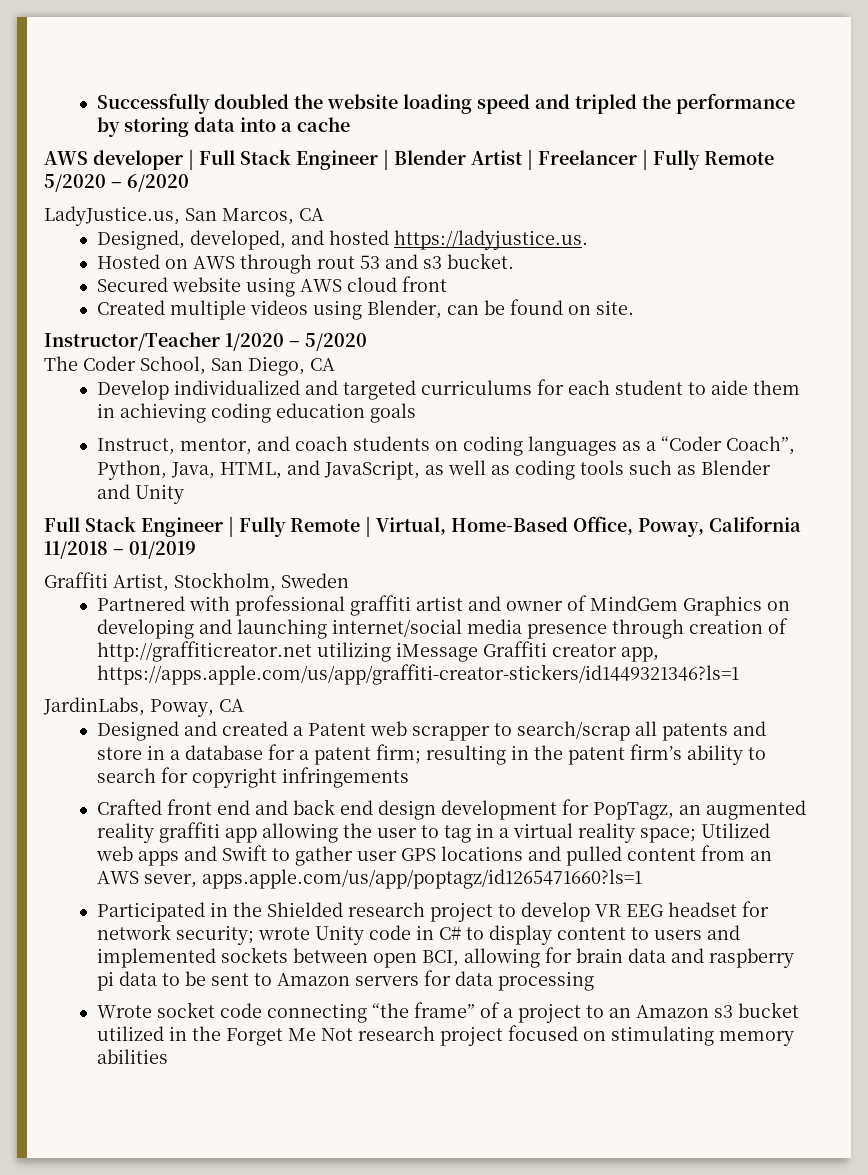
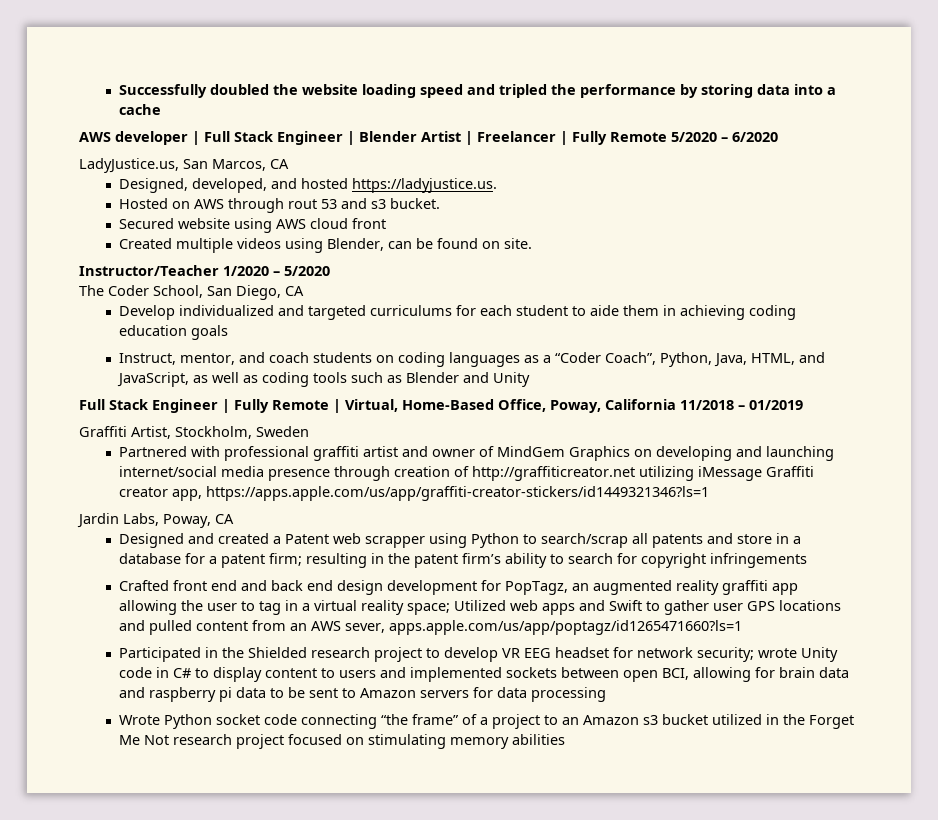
[43,697,145,716] JardinLabs, -> [77,513,159,528] Jardin Labs,
(490, 733) none -> [429,533,520,548] using Python
(152, 1011) none -> [164,714,213,729] Python

